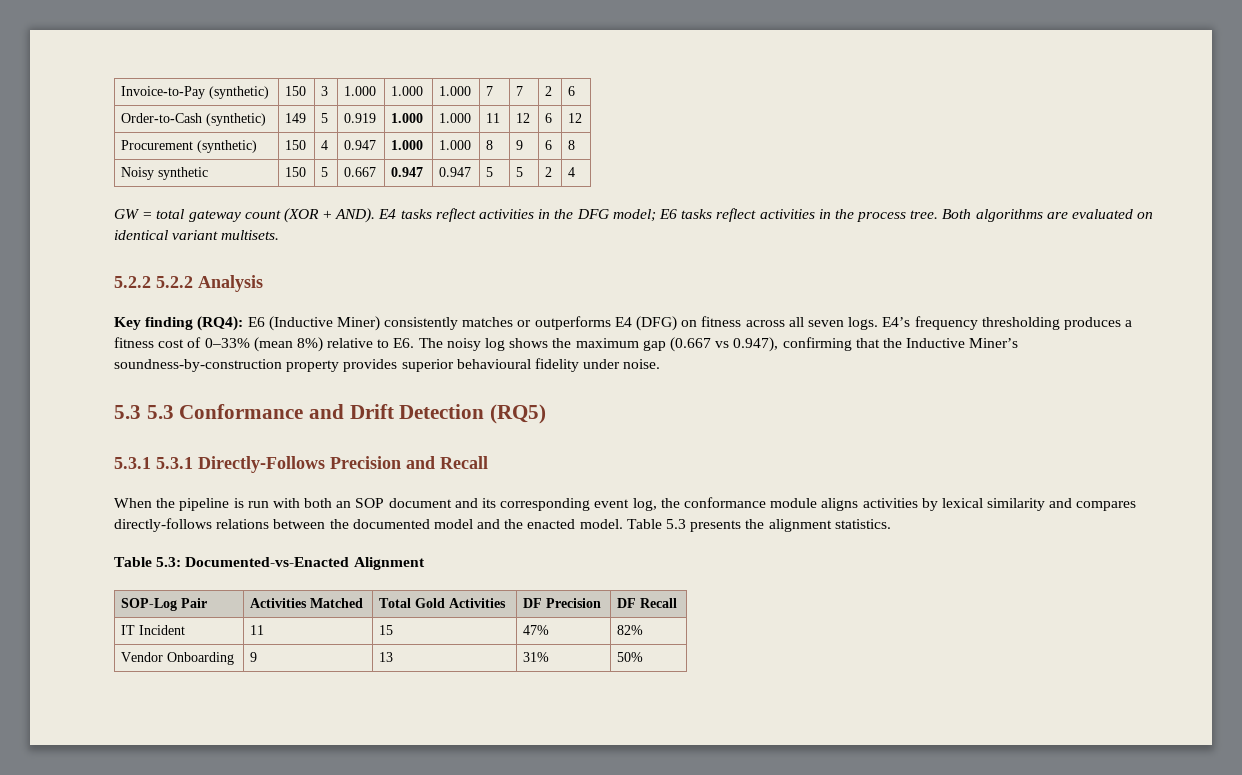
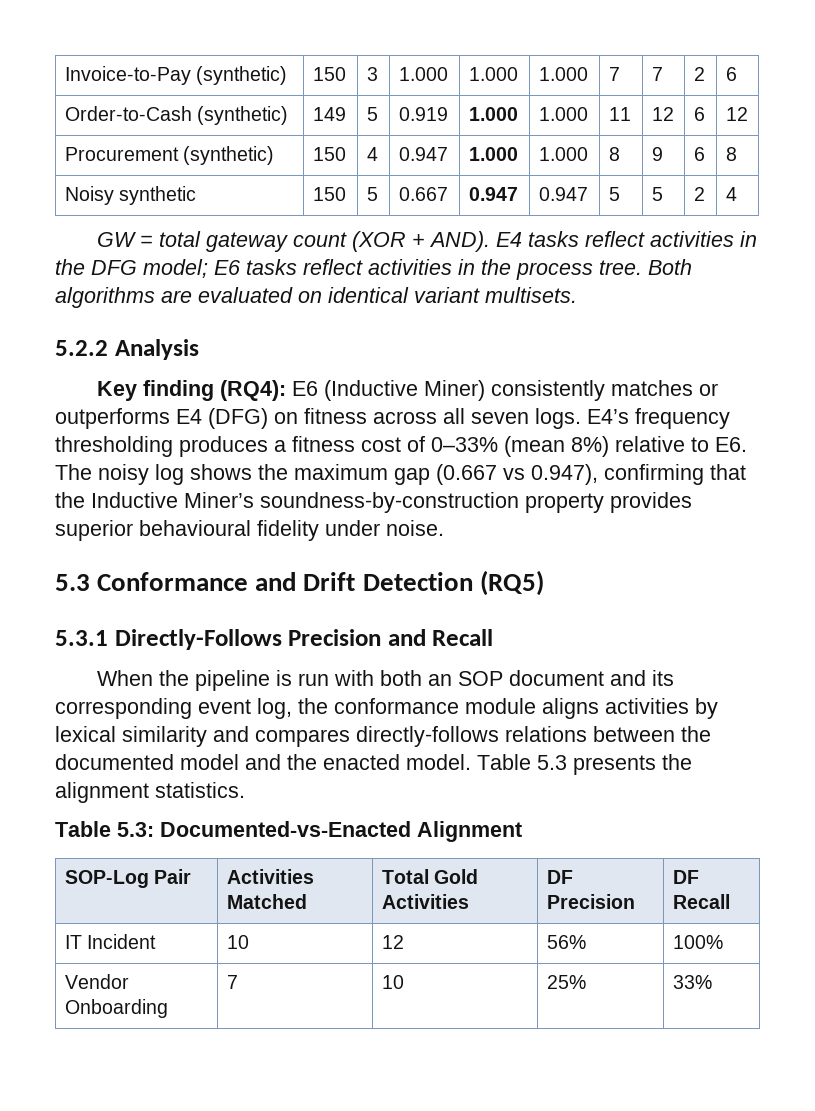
[156,276,193,288] 5.2.2 -> (108, 348) none
[146,405,174,419] 5.3 -> (90, 582) none
[156,457,193,469] 5.3.1 -> (108, 638) none
[250,625,265,635] [379,625,394,635] [523,625,550,635] [617,625,644,635] [121,652,235,665] [250,652,258,662] [379,652,394,662] [523,652,550,662] [617,652,644,662] 11 | 15 | 47% | 82% // Vendor Onboarding | 9 | 13 | 31% | 50% -> [226,935,249,949] [381,935,404,949] [546,935,586,949] [672,935,723,949] [64,974,129,989] [64,999,168,1018] [226,975,238,989] [381,975,404,989] [546,975,586,989] [672,975,712,989] 10 | 12 | 56% | 100% // Vendor Onboarding | 7 | 10 | 25% | 33%

